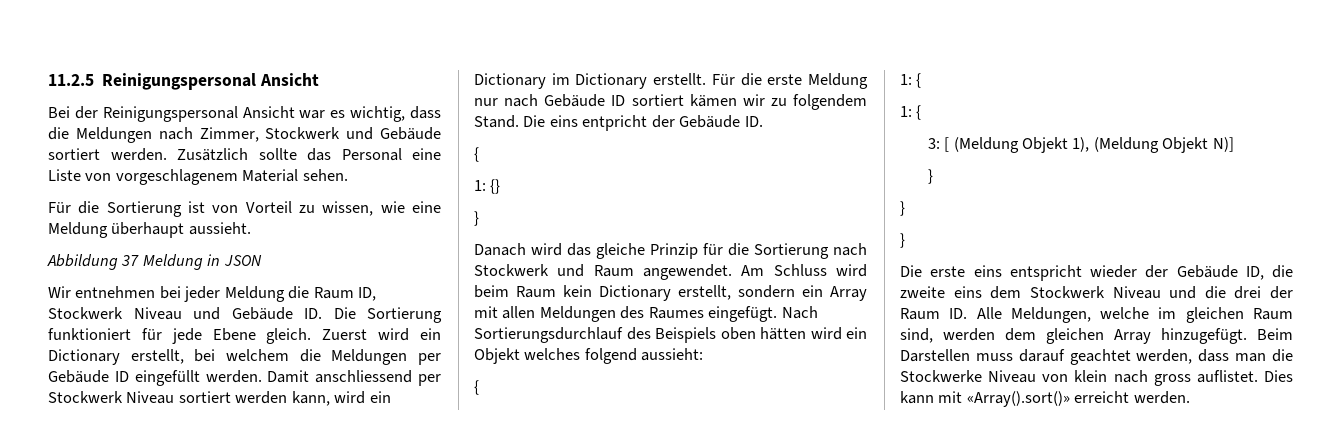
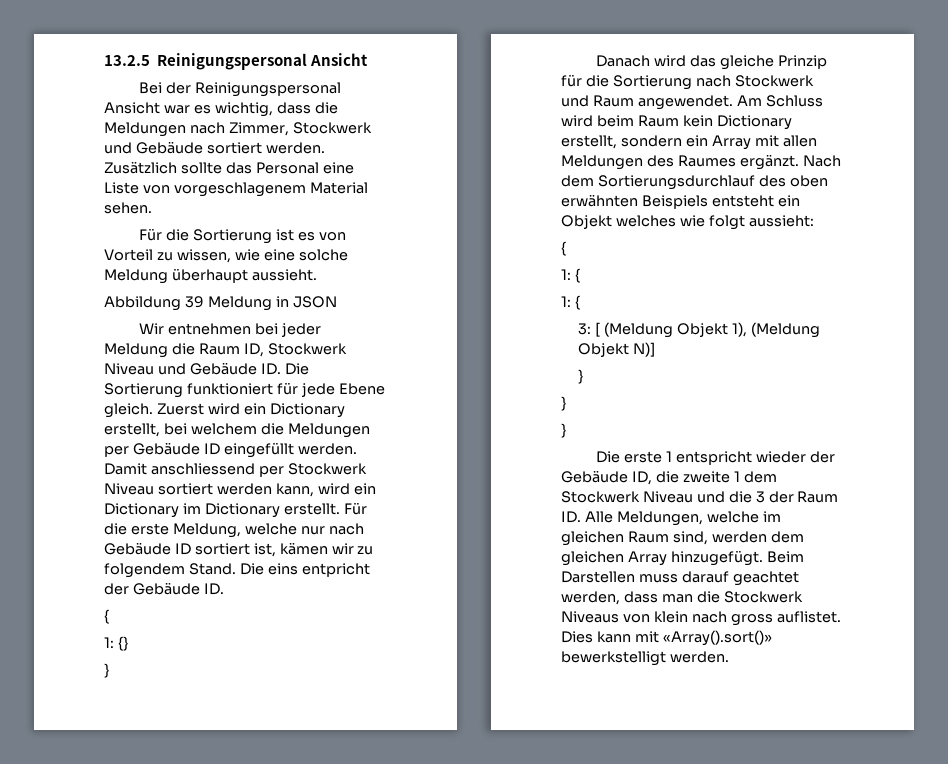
[48,74,94,86] 11.2.5 -> [104,55,150,66] 13.2.5
(206, 207) none -> [298,232,316,241] es
(441, 207) none -> [298,249,348,261] solche
[121,255,140,266] 37 -> [184,296,204,308] 39
[808,73,868,89] Meldung -> [172,523,297,538] Meldung, welche
(684, 100) none -> [253,543,276,557] ist,
[708,306,818,322] [474,327,842,343] eingefügt. Nach Sortierungsdurchlauf des Beispiels oben hätten wird -> [739,154,841,170] [561,175,828,190] [561,194,774,209] ergänzt. Nach dem Sortierungsdurchlauf des oben erwähnten Beispiels entsteht
[584,348,637,364] folgend -> [679,215,745,230] wie folgt
[973,265,1002,277] eins -> [666,451,673,462] 1
[953,286,982,298] eins -> [733,471,740,482] 1
[1234,286,1262,299] drei -> [755,491,765,503] 3
[900,370,1037,383] Stockwerke Niveau -> [723,591,803,603] [561,611,619,623] Stockwerk Niveaus
[1074,391,1130,403] erreicht -> [561,651,666,666] bewerkstelligt

